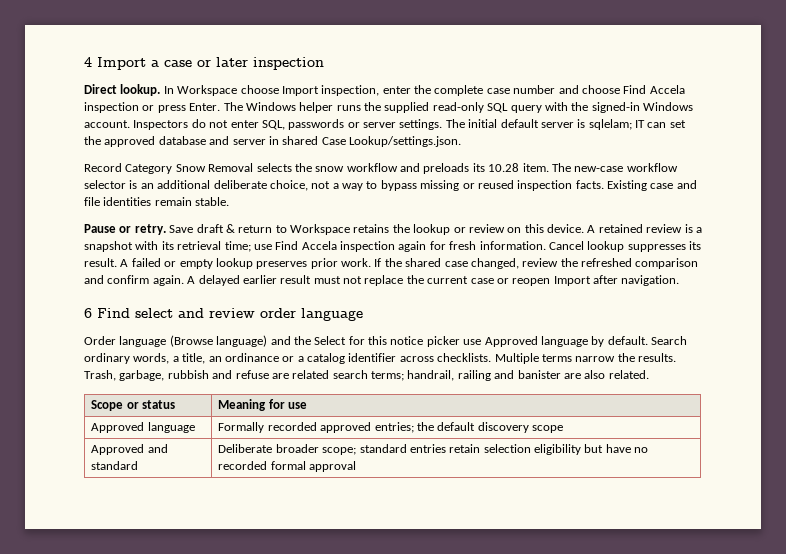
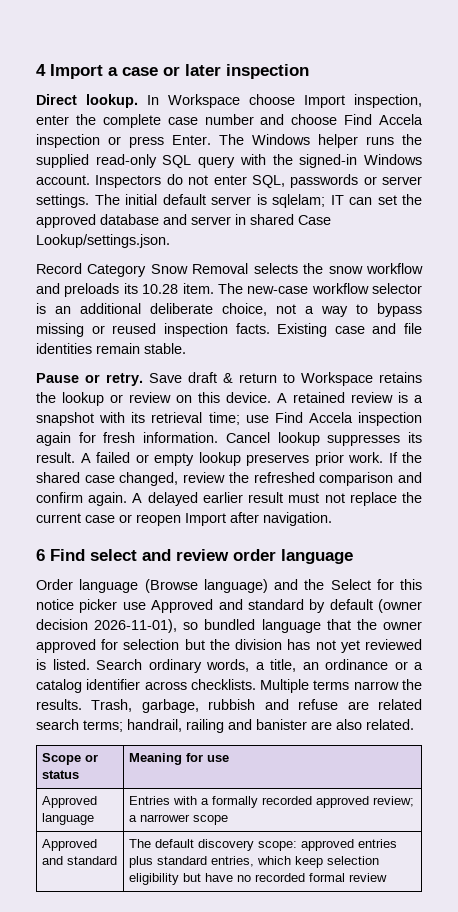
[540,336,648,347] language by default. -> [218,599,422,613] [36,619,423,633] [36,639,423,653] [36,659,90,670] and standard by default (owner decision 2026-11-01), so bundled language that the owner approved for selection but the division has not yet reviewed is listed.
[218,422,564,433] [91,444,168,455] [91,461,139,470] [218,444,481,455] Formally recorded approved entries; the default discovery scope // Approved and standard | Deliberate broader scope; standard entries retain -> [129,796,415,808] [129,814,229,825] [42,839,98,851] [42,856,118,865] [129,839,398,851] [129,856,324,868] Entries with a formally recorded approved review; a narrower scope // Approved and standard | The default discovery scope: approved entries plus standard entries, which keep
[309,461,357,472] approval -> [349,873,388,882] review

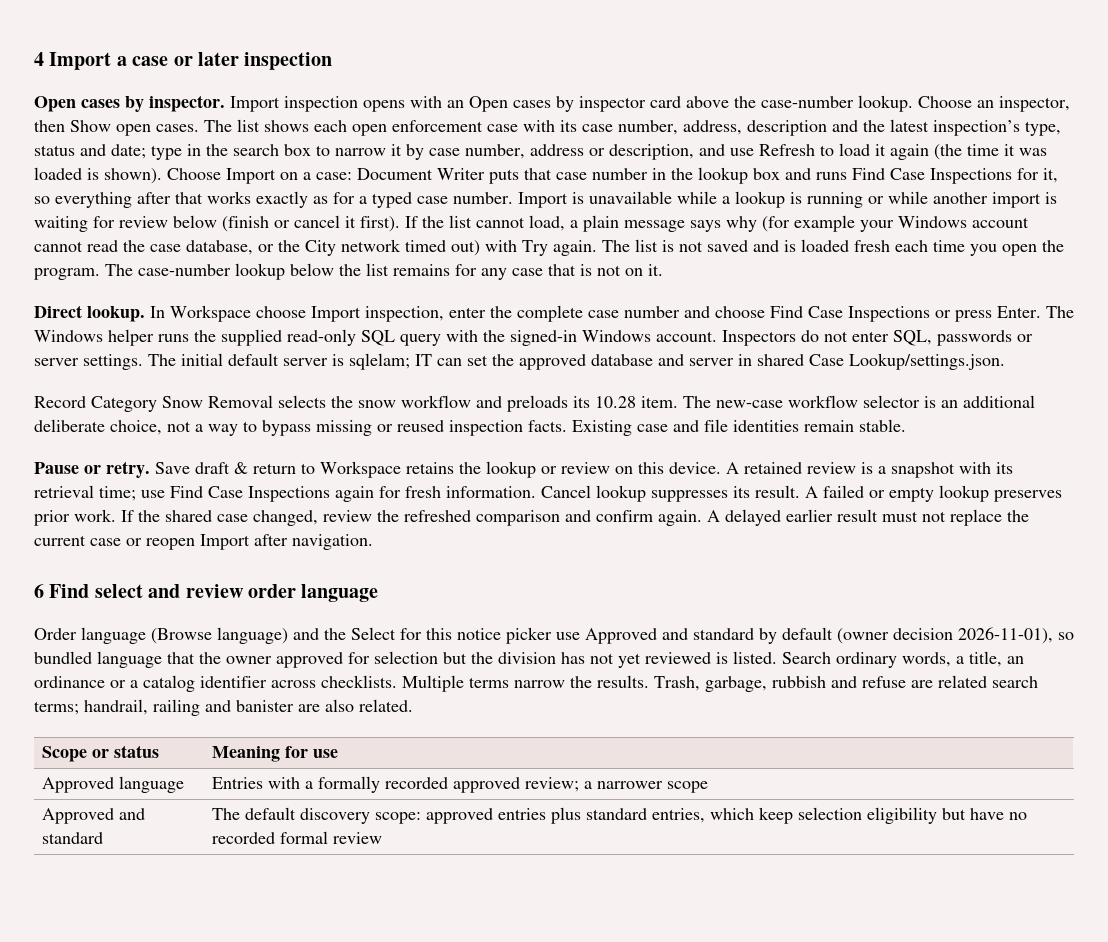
(309, 71) none -> [34,95,1070,112] [34,119,1061,136] [34,143,1047,160] [34,167,1058,184] [34,191,1057,208] [34,215,1029,232] [34,239,1064,256] [34,263,663,280] // Open cases by inspector. Import inspection opens with an Open cases by inspector card above the case-number lookup. Choose an inspector, then Show open cases. The list shows each open enforcement case with its case number, address, description and the latest inspection’s type, status and date; type in the search box to narrow it by case number, address or description, and use Refresh to load it again (the time it was loaded is shown). Choose Import on a case: Document Writer puts that case number in the lookup box and runs Find Case Inspections for it, so everything after that works exactly as for a typed case number. Import is unavailable while a lookup is running or while another import is waiting for review below (finish or cancel it first). If the list cannot load, a plain message says why (for example your Windows account cannot read the case database, or the City network timed out) with Try again. The list is not saved and is loaded fresh each time you open the program. The case-number lookup below the list remains for any case that is not on it.
[379,114,423,125] [36,134,100,148] Accela inspection -> [808,306,930,322] Case Inspections
[308,412,422,426] Accela inspection -> [208,486,330,502] Case Inspections

